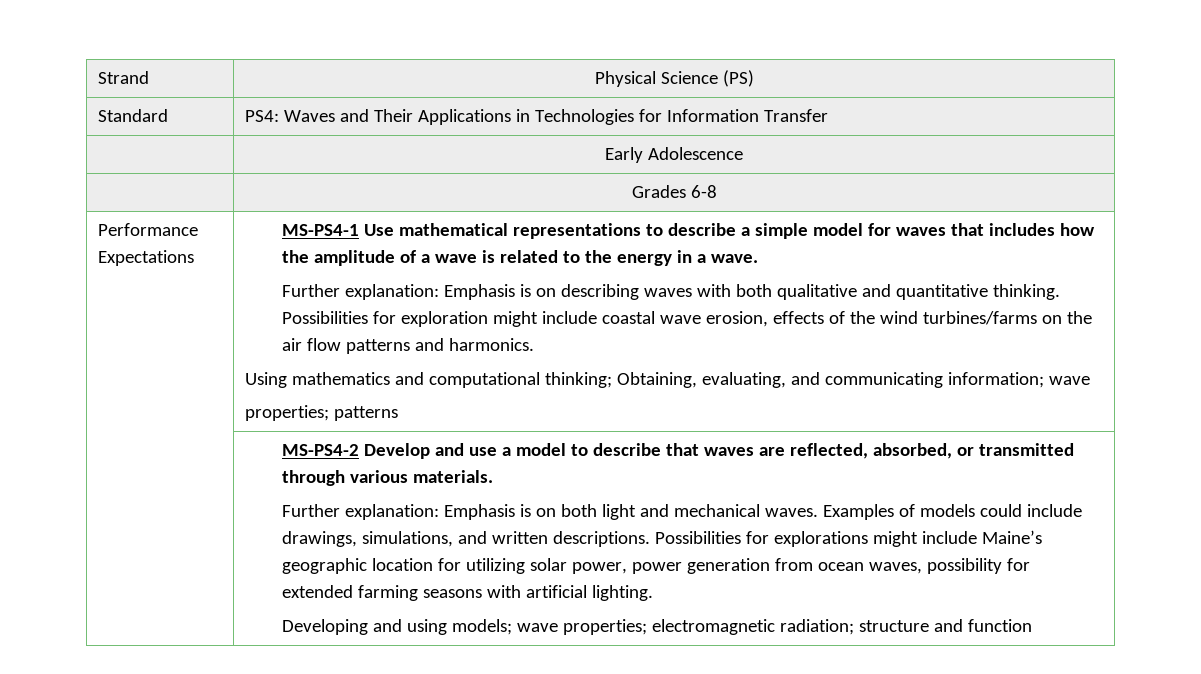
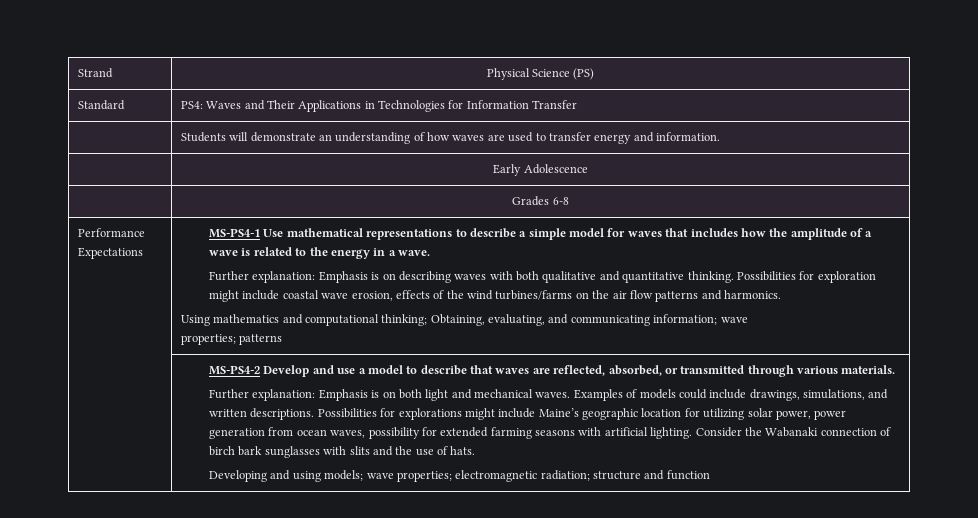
(829, 115) none -> [180,132,721,144] // | Students will demonstrate an understanding of how waves are used to transfer energy and information.
(654, 593) none -> [695,427,892,437] [209,446,476,458] Consider the Wabanaki connection of birch bark sunglasses with slits and the use of hats.

